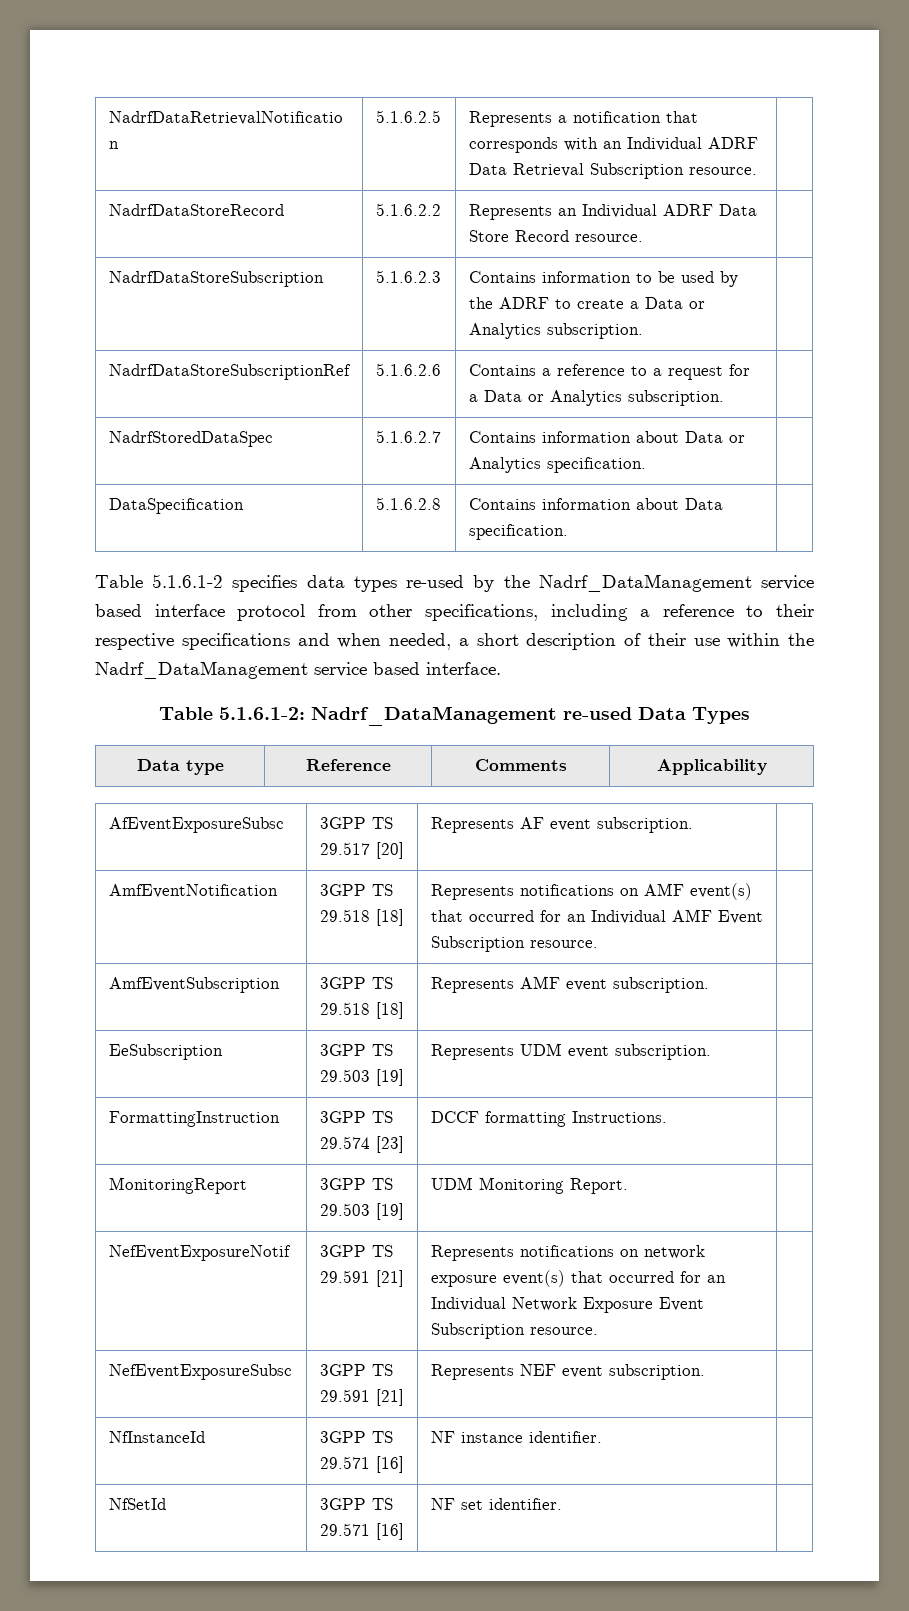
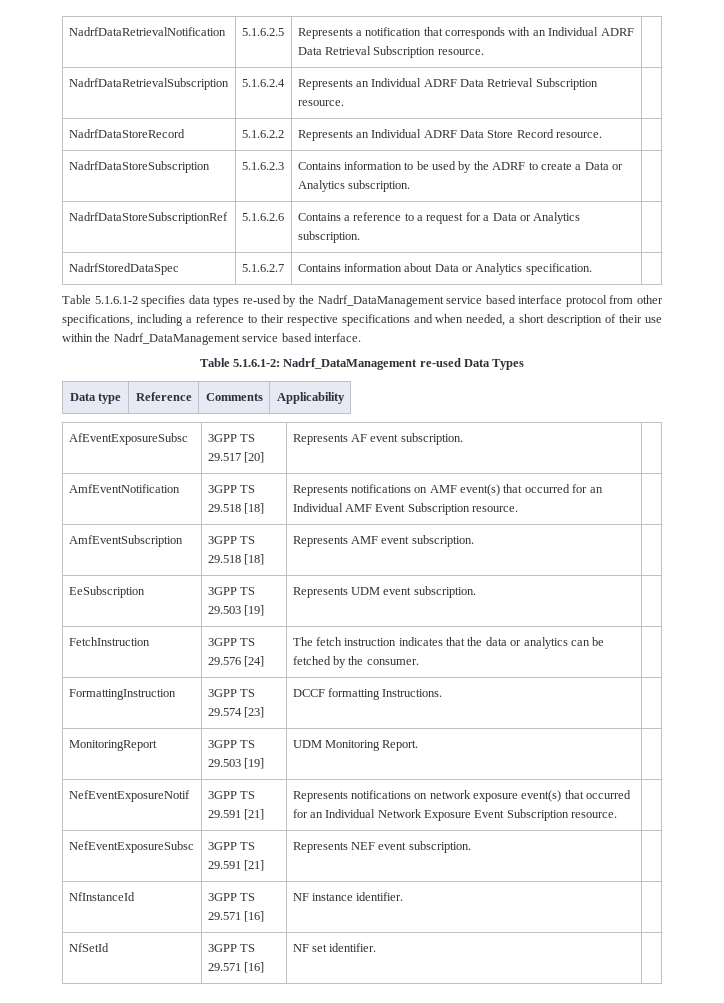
(757, 171) none -> [68,78,229,90] [241,79,285,87] [297,78,598,90] [297,100,344,106] // NadrfDataRetrievalSubscription | 5.1.6.2.4 | Represents an Individual ADRF Data Retrieval Subscription resource. |
[108,498,244,514] [375,497,441,510] [468,498,723,510] [468,524,568,540] // DataSpecification | 5.1.6.2.8 | Contains information about Data specification. | -> (592, 269) none
(711, 1052) none -> [68,637,150,646] [207,638,255,646] [207,656,264,667] [292,637,605,649] [292,656,419,668] // FetchInstruction | 3GPP TS 29.576 [24] | The fetch instruction indicates that the data or analytics can be fetched by the consumer. |

